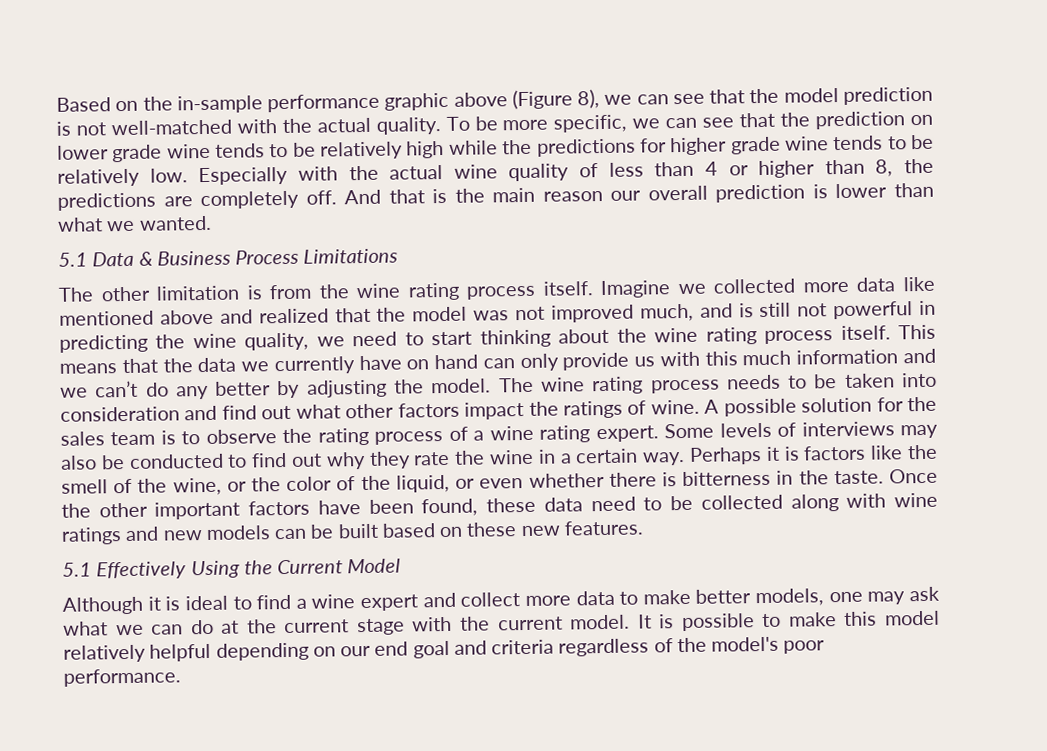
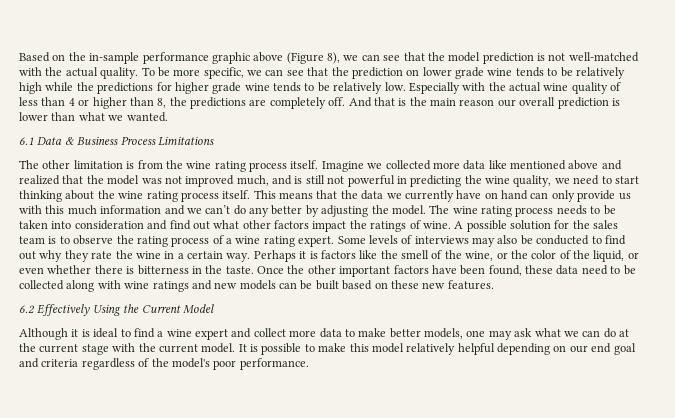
[58,252,88,267] 5.1 -> [19,137,34,145] 6.1
[62,562,92,577] 5.1 -> [19,305,35,314] 6.2

